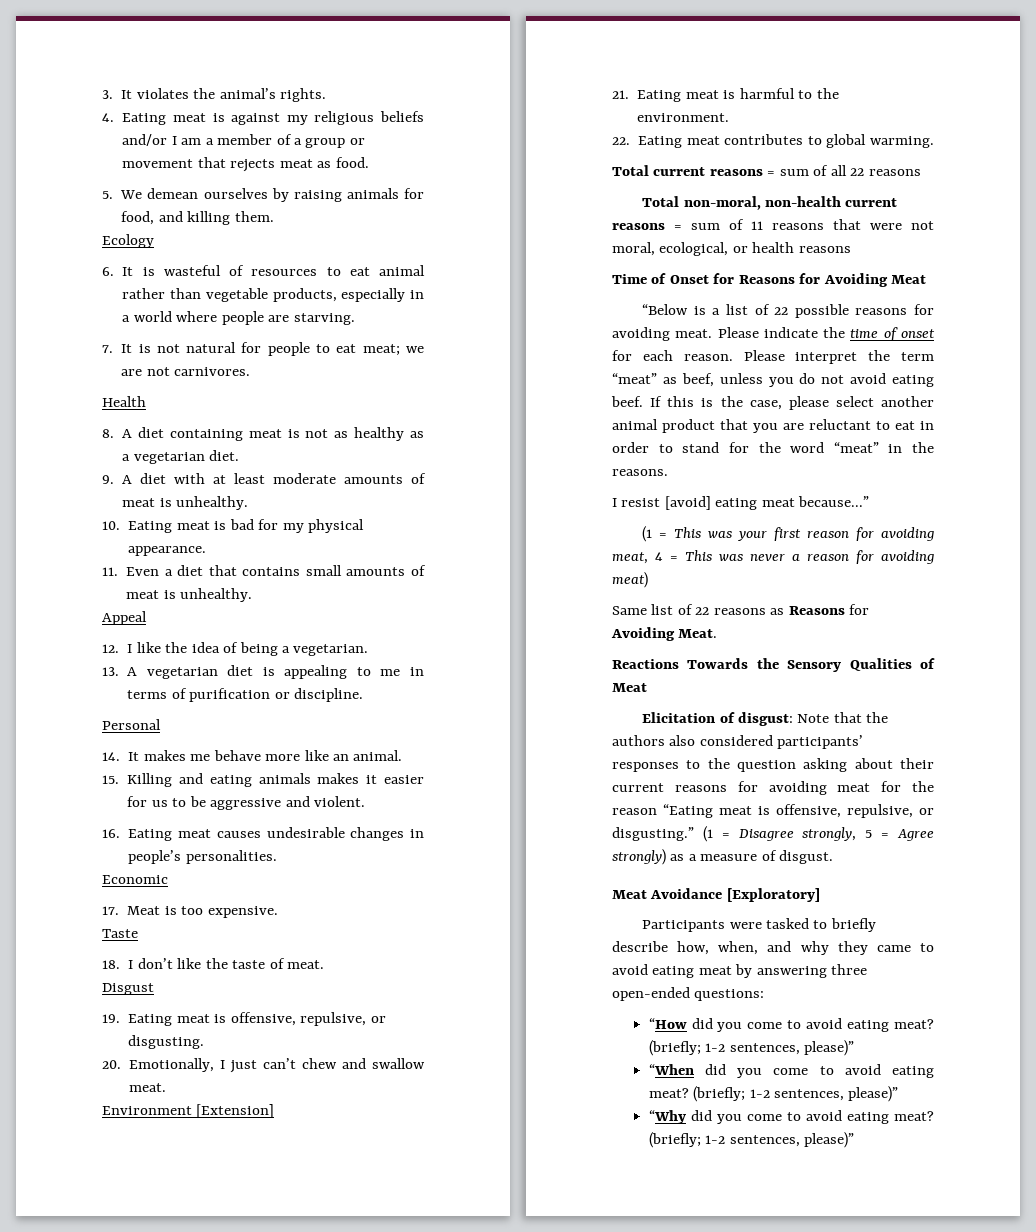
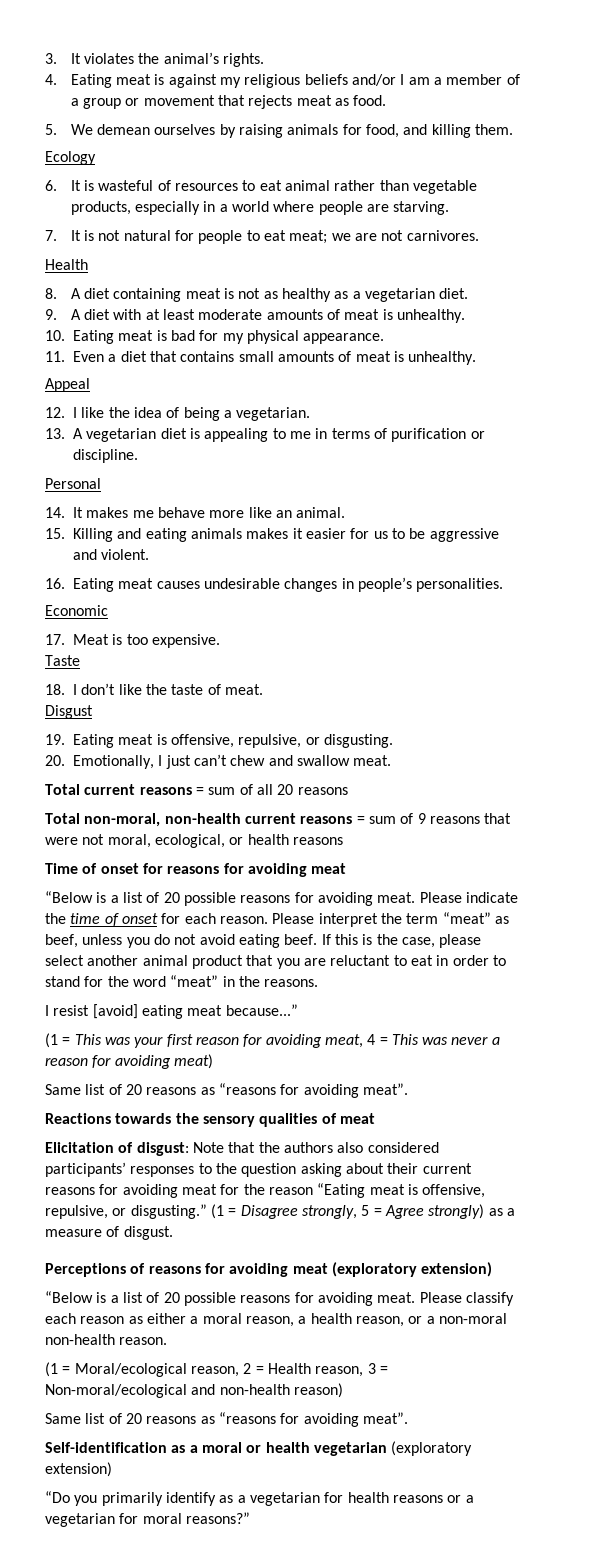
[102,1104,275,1118] [612,88,839,102] [637,113,730,122] [612,134,934,148] // Environment [Extension] // 21. Eating meat is harmful to the environment. // 22. Eating meat contributes to global warming. -> (392, 760) none
[850,168,865,176] 22 -> [277,784,294,795] 20
[751,221,763,230] 11 -> [417,813,426,824] 9
[669,273,927,287] [642,304,789,315] Onset for Reasons for Avoiding Meat // “Below is a list of 22 -> [100,863,347,877] [45,891,180,903] onset for reasons for avoiding meat // “Below is a list of 20
[695,604,870,615] [611,627,718,641] [612,658,935,672] [612,683,647,692] 22 reasons as Reasons for Avoiding Meat. // Reactions Towards the Sensory Qualities of Meat -> [125,1083,408,1098] [45,1113,375,1127] 20 reasons as “reasons for avoiding meat”. // Reactions towards the sensory qualities of meat
[612,888,820,902] [642,918,876,932] [612,941,934,955] [612,964,868,978] [612,987,765,1001] [648,1018,934,1032] [648,1040,854,1056] [648,1064,934,1078] [648,1086,899,1102] [648,1110,934,1124] [648,1132,854,1148] Meat Avoidance [Exploratory] // Participants were tasked to briefly describe how, when, and why they came to avoid eating meat by answering three open-ended questions: // “How did you come to avoid eating meat? (briefly; 1-2 sentences, please)” // “When did you come to avoid eating meat? (briefly; 1-2 sentences, please)” // “Why did you come to avoid eating meat? (briefly; 1-2 sentences, please)” -> [45,1262,493,1277] [45,1291,514,1306] [45,1313,507,1327] [45,1334,168,1345] [45,1362,388,1377] [45,1383,343,1398] [45,1412,408,1427] [45,1441,473,1456] [45,1462,112,1477] [45,1491,474,1506] [45,1512,250,1527] Perceptions of reasons for avoiding meat (exploratory extension) // “Below is a list of 20 possible reasons for avoiding meat. Please classify each reason as either a moral reason, a health reason, or a non-moral non-health reason. // (1 = Moral/ecological reason, 2 = Health reason, 3 = Non-moral/ecological and non-health reason) // Same list of 20 reasons as “reasons for avoiding meat”. // Self-identification as a moral or health vegetarian (exploratory extension) // “Do you primarily identify as a vegetarian for health reasons or a vegetarian for moral reasons?”

